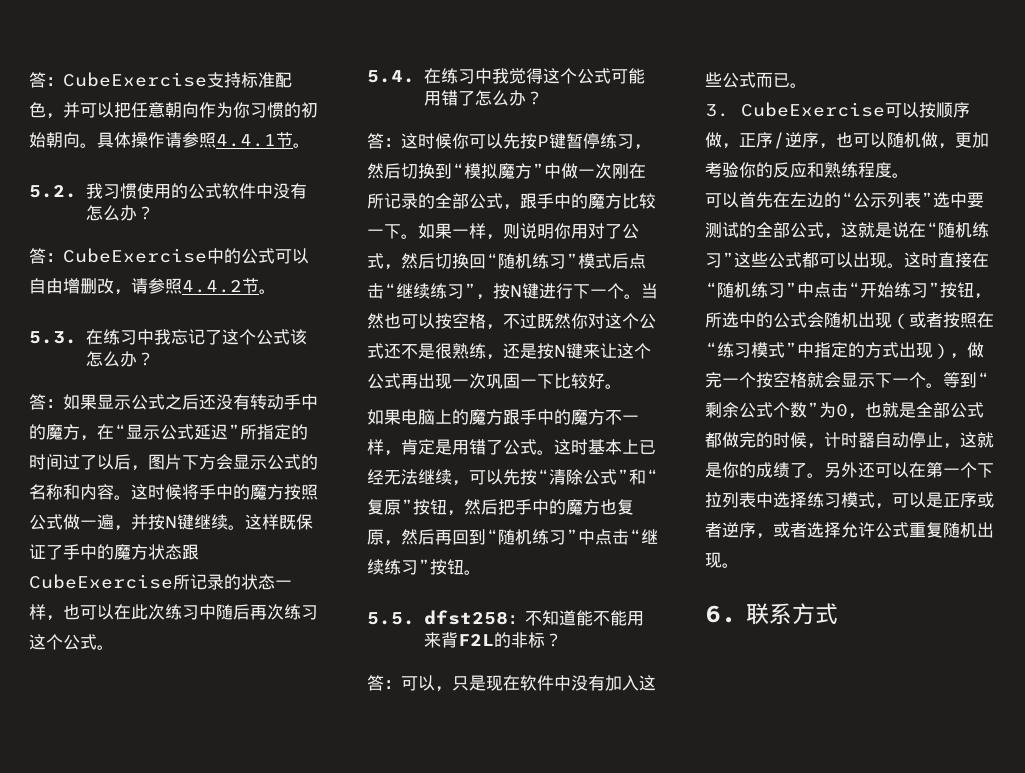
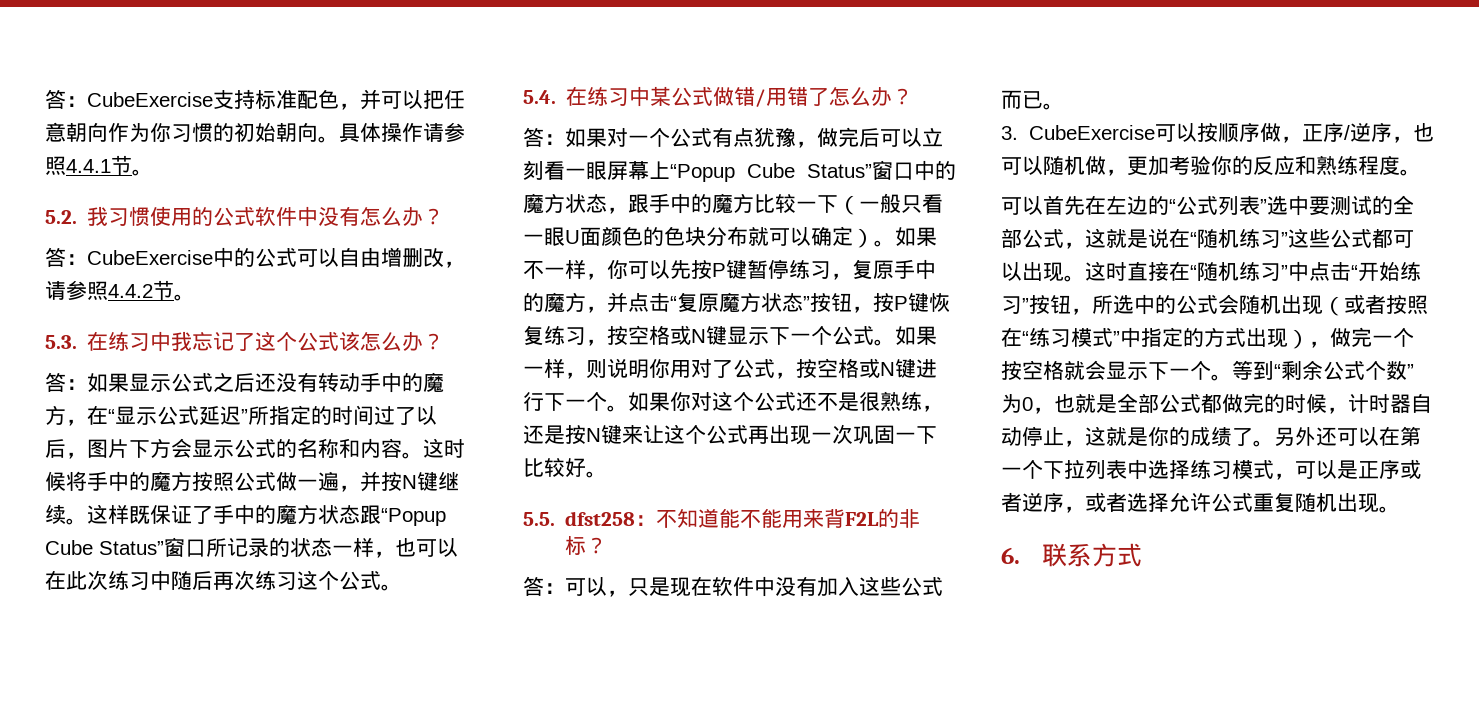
[29,574,173,589] CubeExercise -> [381,508,446,526] [45,537,206,557] “Popup Cube Status”窗口
[491,68,645,84] 我觉得这个公式可能 -> [650,86,767,107] 某公式做错/
[401,133,452,149] 这时候 -> [565,127,943,148] [523,160,956,182] [523,193,943,215] [523,226,937,248] [523,260,607,280] 如果对一个公式有点犹豫，做完后可以立刻看一眼屏幕上“Popup Cube Status”窗口中的魔方状态，跟手中的魔方比较一下（一般只看一眼U面颜色的色块分布就可以确定）。如果不一样，
[367,163,646,179] [367,193,656,210] [367,224,401,239] 然后切换到“模拟魔方”中做一次刚在所记录的全部公式，跟手中的魔方比较一下 -> [852,259,936,280] [523,292,950,313] [523,325,874,346] 复原手中的魔方，并点击“复原魔方状态”按钮，按P键恢复练习，按空格或N键显示下一个公式
[401,253,646,269] [367,283,510,300] 然后切换回“随机练习”模式后点击“继续练习”，按 -> [796,358,880,378] 按空格或
[641,283,658,299] [367,313,571,330] 当然也可以按空格，不过既然 -> [628,392,670,411] 如果
[367,409,639,425] [367,439,656,456] [367,469,658,486] [367,499,634,516] [367,529,658,546] [367,559,481,575] // 如果电脑上的魔方跟手中的魔方不一样，肯定是用错了公式。这时基本上已经无法继续，可以先按“清除公式”和“复原”按钮，然后把手中的魔方也复原，然后再回到“随机练习”中点击“继续练习”按钮。 -> (607, 474) none
[870,193,887,208] 示 -> [1197,196,1218,215] 式

